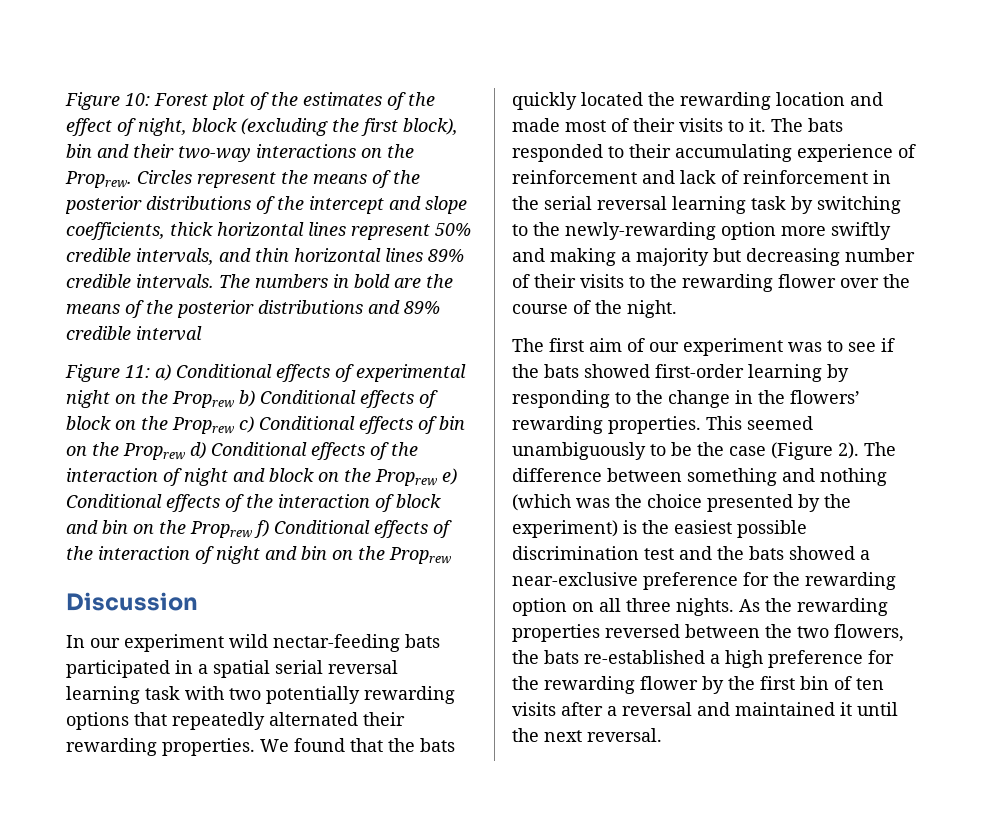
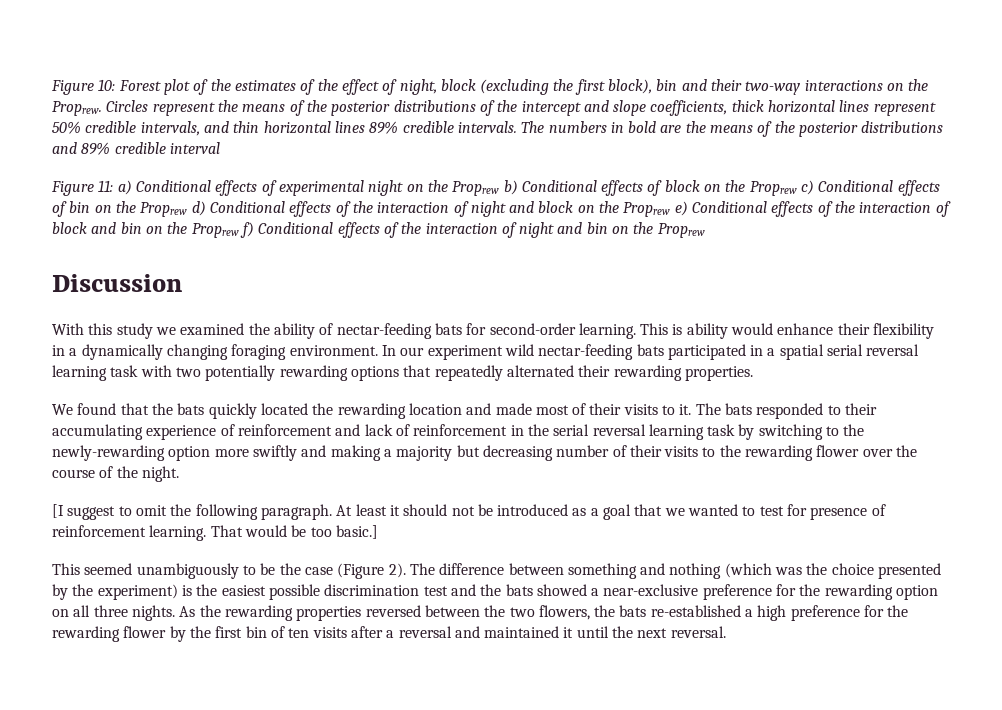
(198, 601) none -> [52,323,935,339] [52,344,378,360] With this study we examined the ability of nectar-feeding bats for second-order learning. This is ability would enhance their flexibility in a dynamically changing foraging environment.
(255, 747) none -> (753, 373) //
[512,338,895,356] [512,364,849,382] [512,390,860,408] [512,416,701,434] The first aim of our experiment was to see if the bats showed first-order learning by responding to the change in the flowers’ rewarding properties. -> [52,504,886,520] [52,525,378,541] [I suggest to omit the following paragraph. At least it should not be introduced as a goal that we wanted to test for presence of reinforcement learning. That would be too basic.] //

